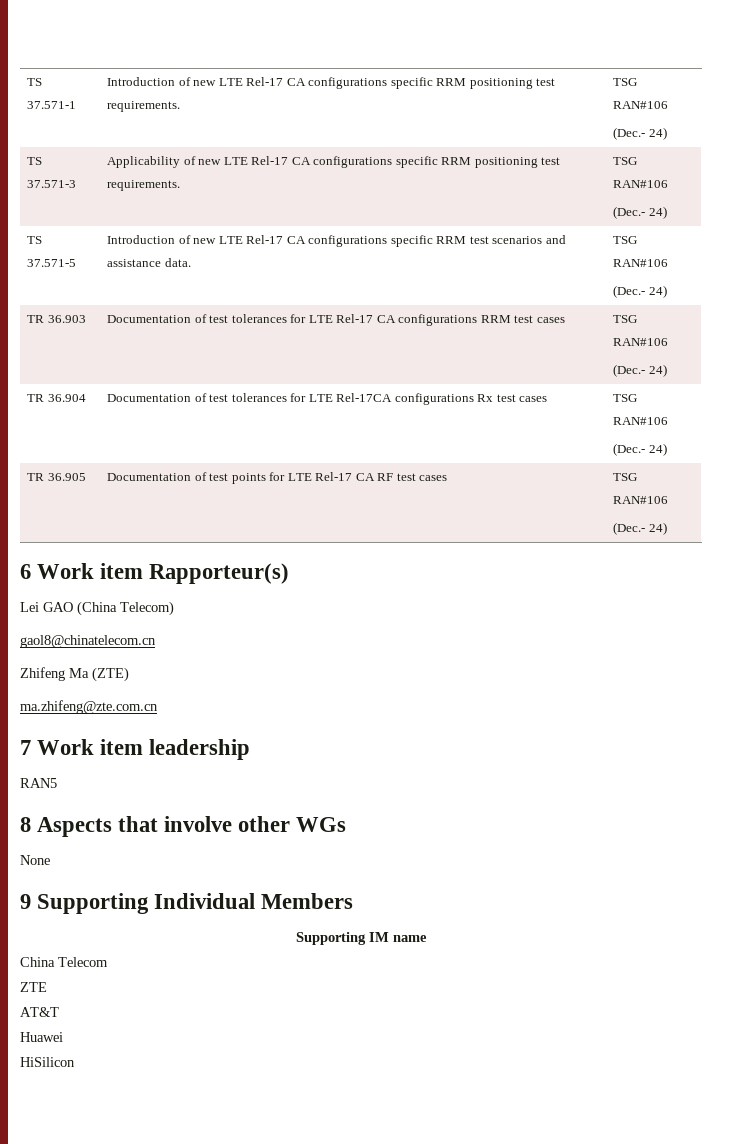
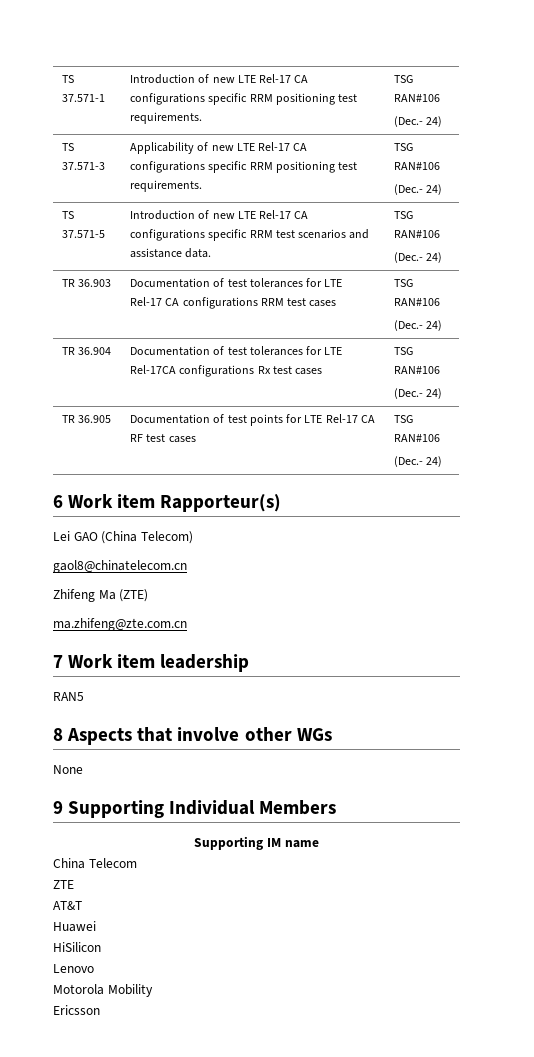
(75, 1062) none -> [53,964,94,973] [53,984,153,997] [53,1005,100,1015] // Lenovo // Motorola Mobility // Ericsson

